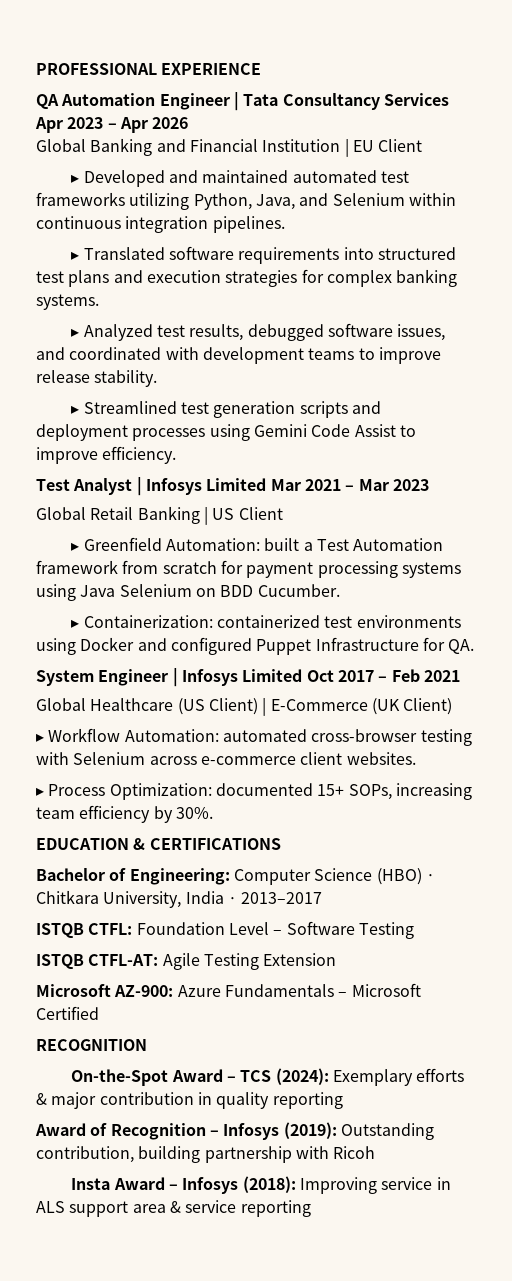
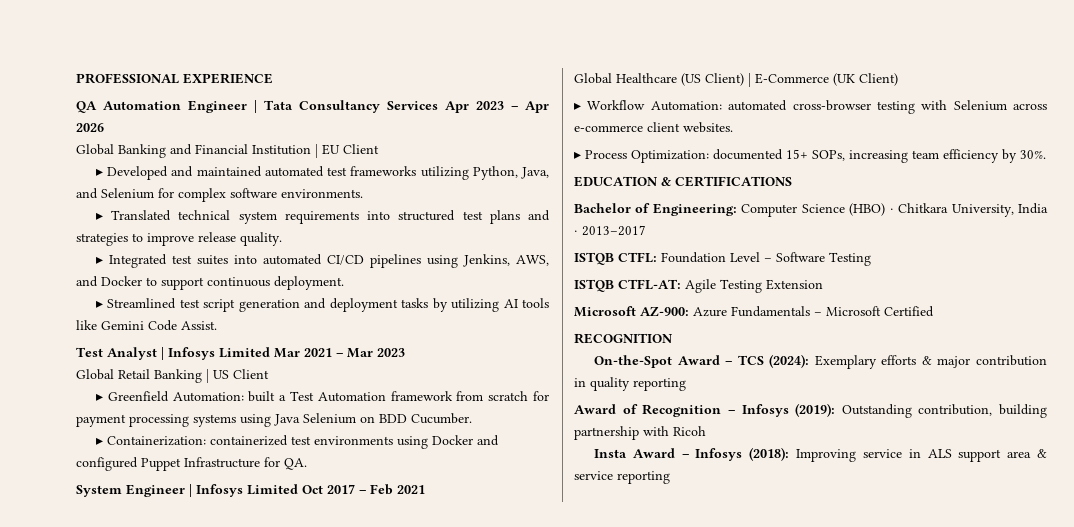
[408,193,456,206] [36,216,285,233] within continuous integration pipelines. -> [158,188,363,202] for complex software environments.
[168,246,234,260] software -> [178,210,277,224] technical system
[146,269,458,287] [36,294,99,310] [71,323,446,341] [36,347,441,364] [36,370,158,387] [71,401,381,418] [36,424,416,441] [36,446,177,464] execution strategies for complex banking systems. // ▸ Analyzed test results, debugged software issues, and coordinated with development teams to improve release stability. // ▸ Streamlined test generation scripts and deployment processes using Gemini Code Assist to improve efficiency. -> [76,232,282,246] [96,254,549,268] [76,276,344,290] [96,298,549,312] [76,320,217,331] strategies to improve release quality. // ▸ Integrated test suites into automated CI/CD pipelines using Jenkins, AWS, and Docker to support continuous deployment. // ▸ Streamlined test script generation and deployment tasks by utilizing AI tools like Gemini Code Assist.

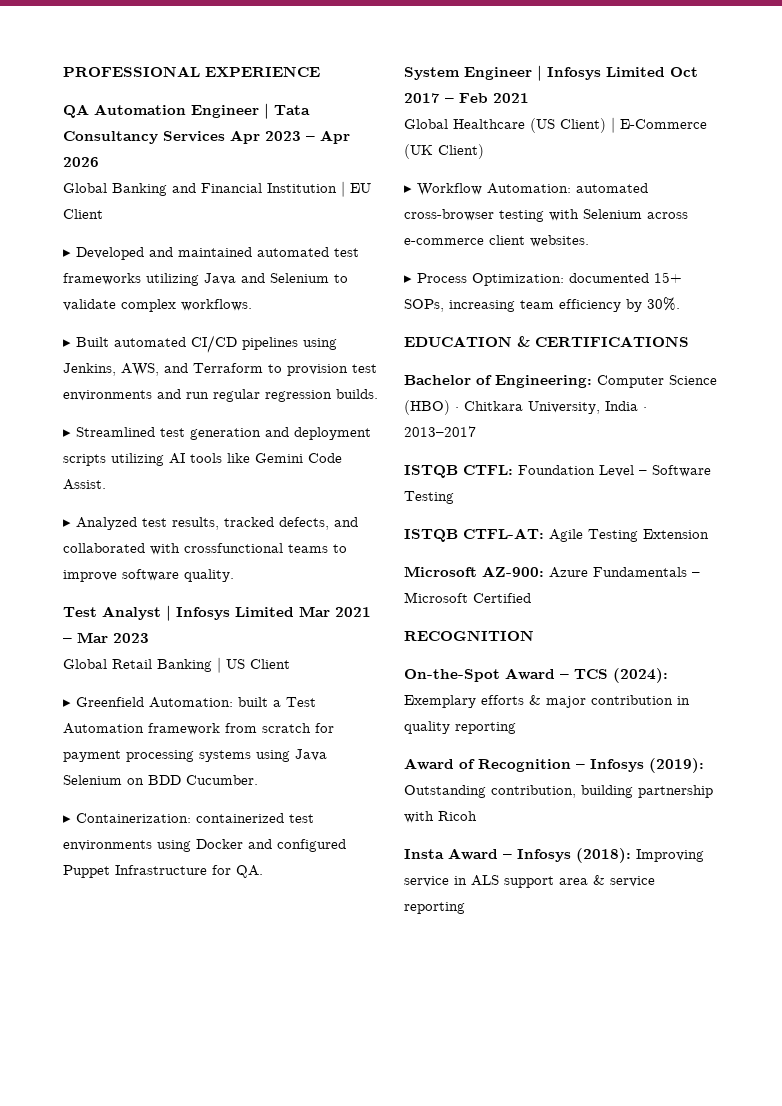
[472,166,549,180] [76,188,363,202] [96,210,551,224] [76,232,282,246] [96,254,258,268] Python, Java, and Selenium for complex software environments. // ▸ Translated technical system requirements into structured test plans and strategies to improve release quality. // ▸ Integrated test suites into -> [204,273,348,285] [63,299,252,312] [63,337,109,347] Java and Selenium to validate complex workflows. // ▸ Built
[101,276,344,290] Docker to support continuous deployment. -> [193,363,377,376] [63,389,378,402] Terraform to provision test environments and run regular regression builds.
[203,299,236,312] script -> (185, 432) none
[401,298,448,312] tasks by -> [63,454,106,466] scripts
(217, 325) none -> [63,517,358,530] [63,543,347,555] [63,569,234,582] // ▸ Analyzed test results, tracked defects, and collaborated with crossfunctional teams to improve software quality.

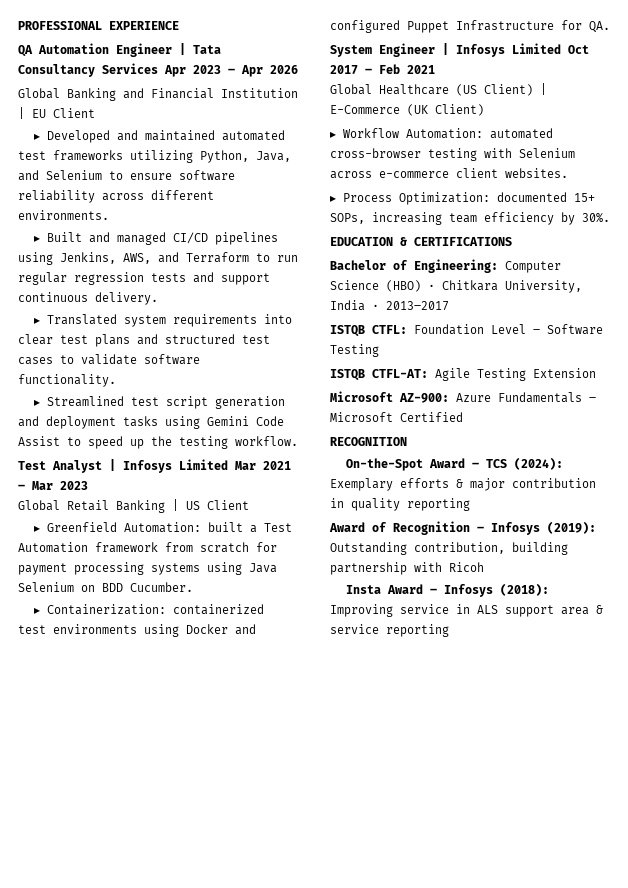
[204,273,236,285] Java -> [200,150,291,163] Python, Java,
[63,299,252,312] validate complex workflows. -> [130,170,235,181] [18,190,214,203] [18,210,109,220] ensure software reliability across different environments.
[114,337,186,347] automated -> [88,232,166,245] and managed
[287,364,377,376] [63,389,378,402] provision test environments and run regular regression builds. -> [277,255,298,262] [18,272,270,285] [18,292,158,305] [33,314,292,327] [18,334,270,347] [18,354,200,365] [18,374,116,387] run regular regression tests and support continuous delivery. // ▸ Translated system requirements into clear test plans and structured test cases to validate software functionality.
(185, 432) none -> [165,396,208,409] script
[63,453,342,466] [63,479,106,490] [63,517,358,530] [63,543,347,555] [63,569,234,582] scripts utilizing AI tools like Gemini Code Assist. // ▸ Analyzed test results, tracked defects, and collaborated with crossfunctional teams to improve software quality. -> [123,416,284,429] [18,436,298,449] tasks using Gemini Code Assist to speed up the testing workflow.

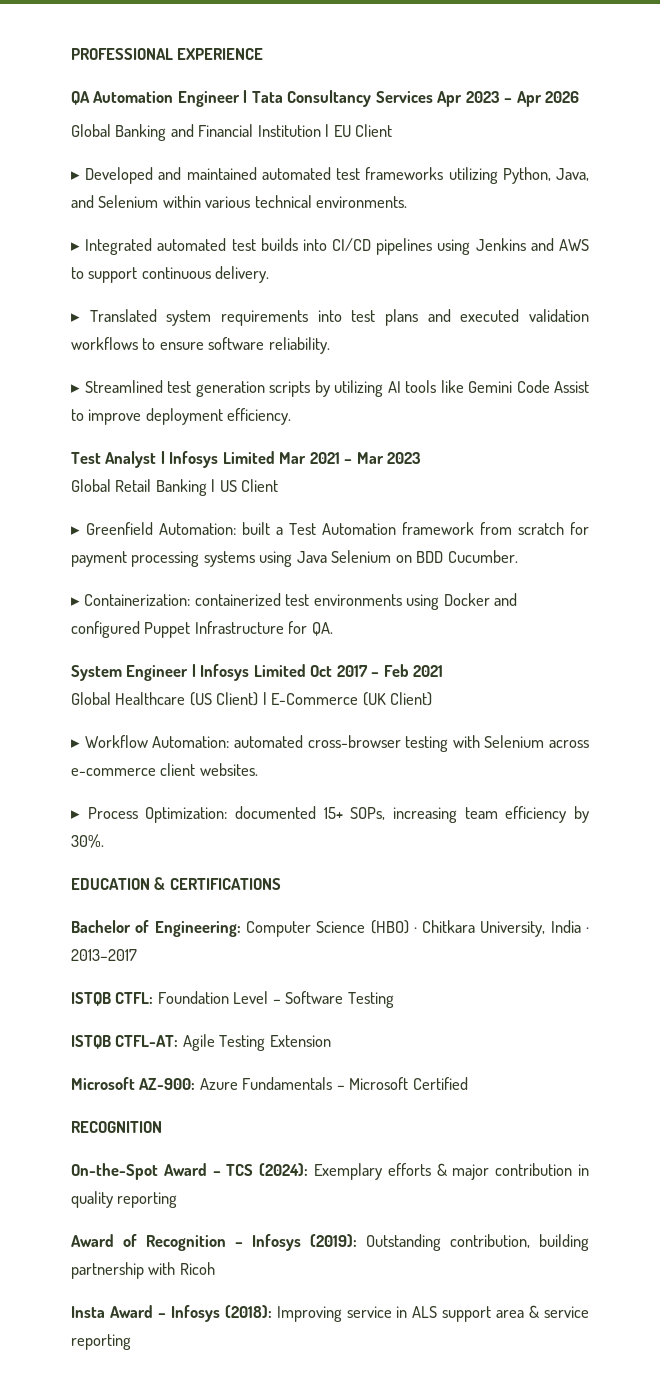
[109,170,235,181] [18,190,214,203] [18,210,109,220] [33,232,278,245] [18,252,298,265] [18,272,214,285] to ensure software reliability across different environments. // ▸ Built and managed CI/CD pipelines using Jenkins, AWS, and Terraform to run regular regression tests and -> [162,195,408,208] [71,238,589,255] [71,267,84,279] within various technical environments. // ▸ Integrated automated test builds into CI/CD pipelines using Jenkins and AWS to
[18,334,53,345] clear -> (342, 316) none
[165,334,270,344] [18,354,200,365] [18,374,116,387] [33,396,285,409] [18,416,284,429] [18,436,298,449] structured test cases to validate software functionality. // ▸ Streamlined test script generation and deployment tasks using Gemini Code Assist to speed up the testing workflow. -> [460,309,589,322] [71,337,330,354] [71,380,589,397] [71,408,292,425] executed validation workflows to ensure software reliability. // ▸ Streamlined test generation scripts by utilizing AI tools like Gemini Code Assist to improve deployment efficiency.

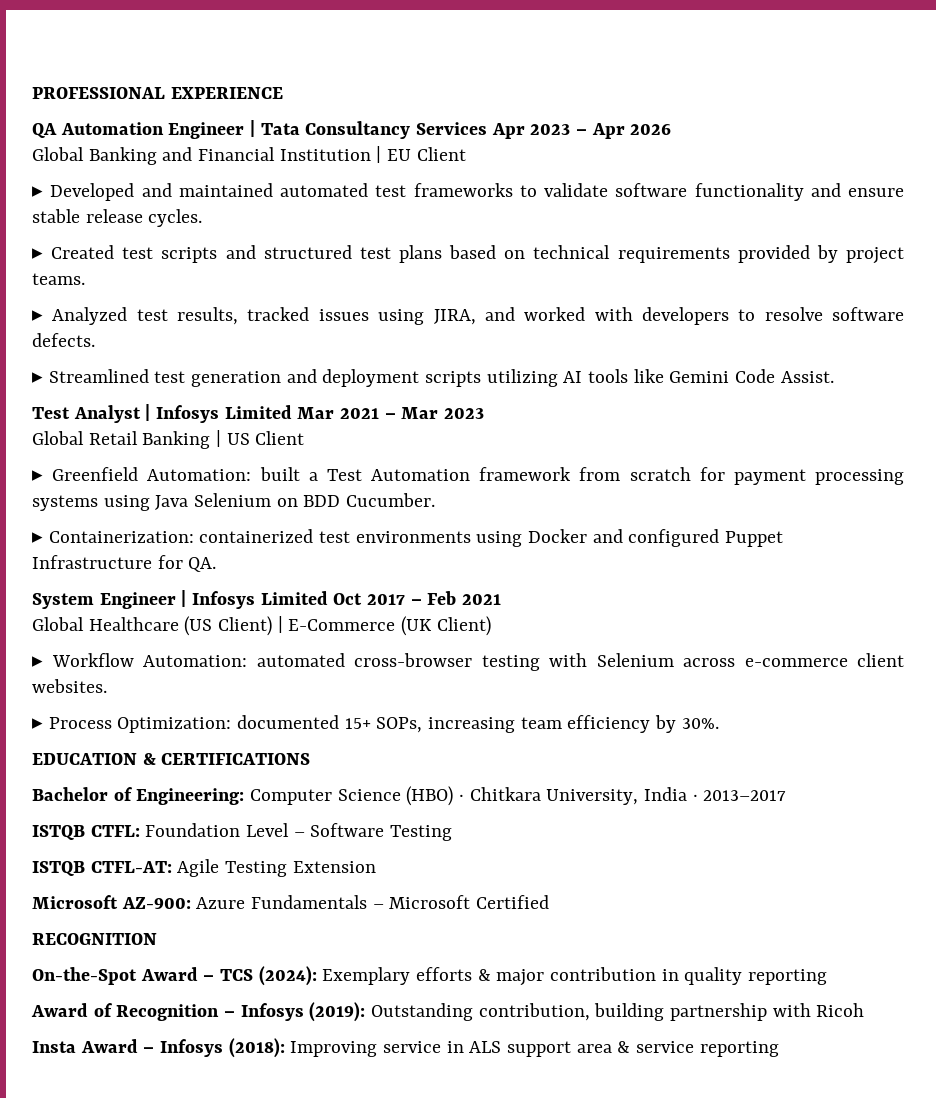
[448,167,589,184] [71,195,408,208] [71,238,589,255] [71,266,270,283] [71,309,589,326] [71,337,330,354] utilizing Python, Java, and Selenium within various technical environments. // ▸ Integrated automated test builds into CI/CD pipelines using Jenkins and AWS to support continuous delivery. // ▸ Translated system requirements into test plans and executed validation workflows to ensure software reliability. -> [519,183,904,201] [32,209,203,227] [32,245,904,264] [32,273,85,285] [32,307,904,325] [32,333,95,347] to validate software functionality and ensure stable release cycles. // ▸ Created test scripts and structured test plans based on technical requirements provided by project teams. // ▸ Analyzed test results, tracked issues using JIRA, and worked with developers to resolve software defects.
[269,380,330,397] scripts by -> [286,369,482,387] and deployment scripts
[554,381,589,393] [71,408,292,425] Assist to improve deployment efficiency. -> [780,371,834,383] Assist.

